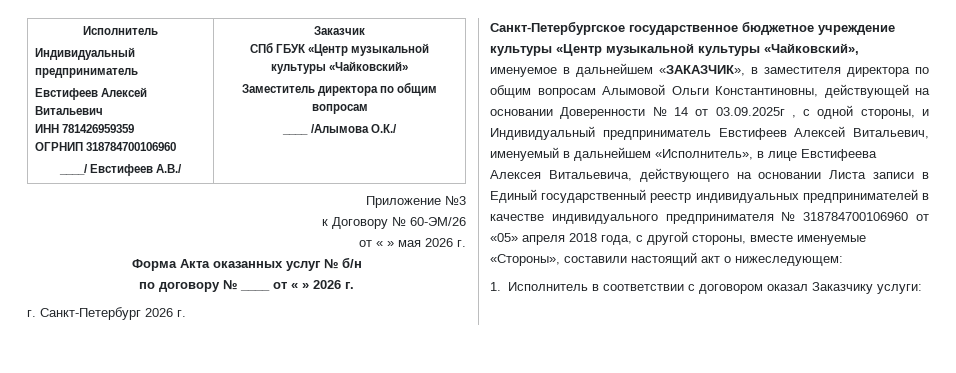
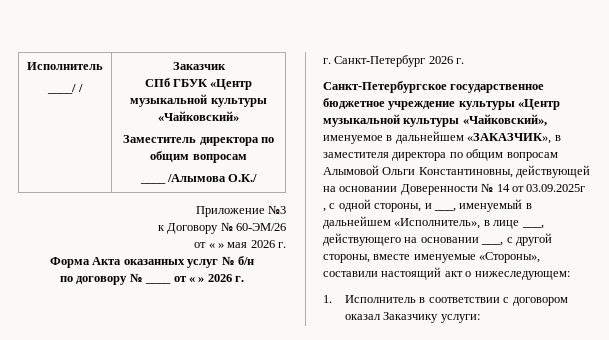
[83,26,158,35] [34,47,135,60] [34,68,138,78] [34,87,148,100] [34,106,103,115] [34,124,135,133] [34,142,177,151] Исполнитель // Индивидуальный предприниматель // Евстифеев Алексей Витальевич // ИНН 781426959359 // ОГРНИП 318784700106960 -> [27,62,103,70] Исполнитель
[90,164,183,176] Евстифеев А.В./ -> [77,84,83,92] /
[490,126,929,140] Индивидуальный предприниматель Евстифеев Алексей Витальевич, -> [433,208,456,212] ___,
[801,149,877,161] [490,168,929,182] [490,189,929,203] [490,211,929,224] [490,233,632,245] Евстифеева Алексея Витальевича, действующего на основании Листа записи в Единый государственный реестр индивидуальных предпринимателей в качестве индивидуального предпринимателя № 318784700106960 от «05» апреля 2018 года, -> [521,225,544,229] [323,233,504,246] ___, действующего на основании ___,

